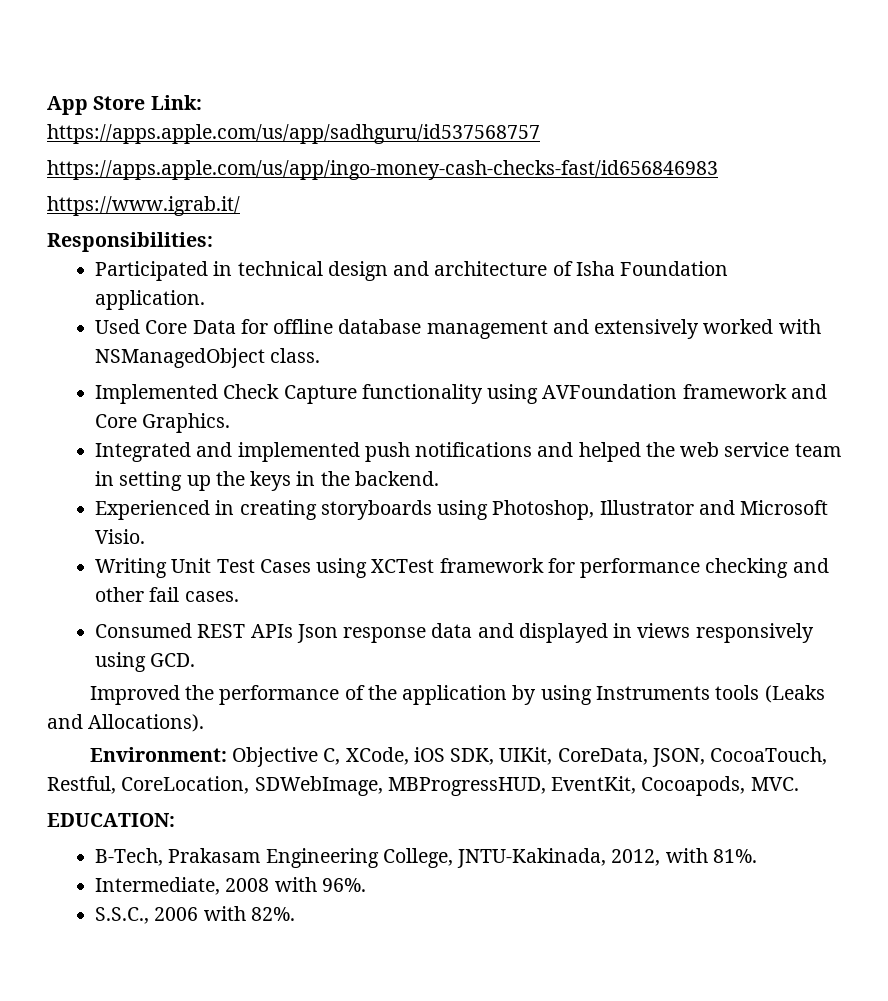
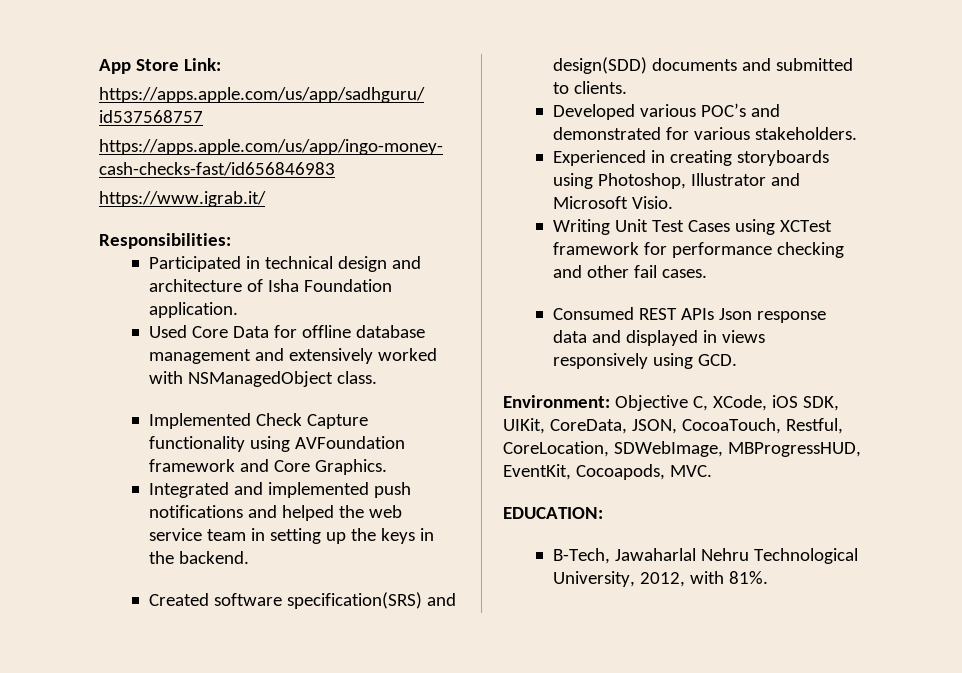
(439, 478) none -> [148,592,456,609] [552,57,853,74] [552,81,627,94] [552,103,780,120] [552,127,857,140] // Created software specification(SRS) and design(SDD) documents and submitted to clients. // Developed various POC’s and demonstrated for various stakeholders.
[89,685,825,705] [47,714,205,732] // Improved the performance of the application by using Instruments tools (Leaks and Allocations). -> (737, 360) none
[168,848,607,868] Prakasam Engineering College, JNTU-Kakinada, -> [614,548,858,564] [552,571,635,587] Jawaharlal Nehru Technological University,
[95,877,366,895] [95,906,295,924] // Intermediate, 2008 with 96%. // S.S.C., 2006 with 82%. -> (768, 577) none

